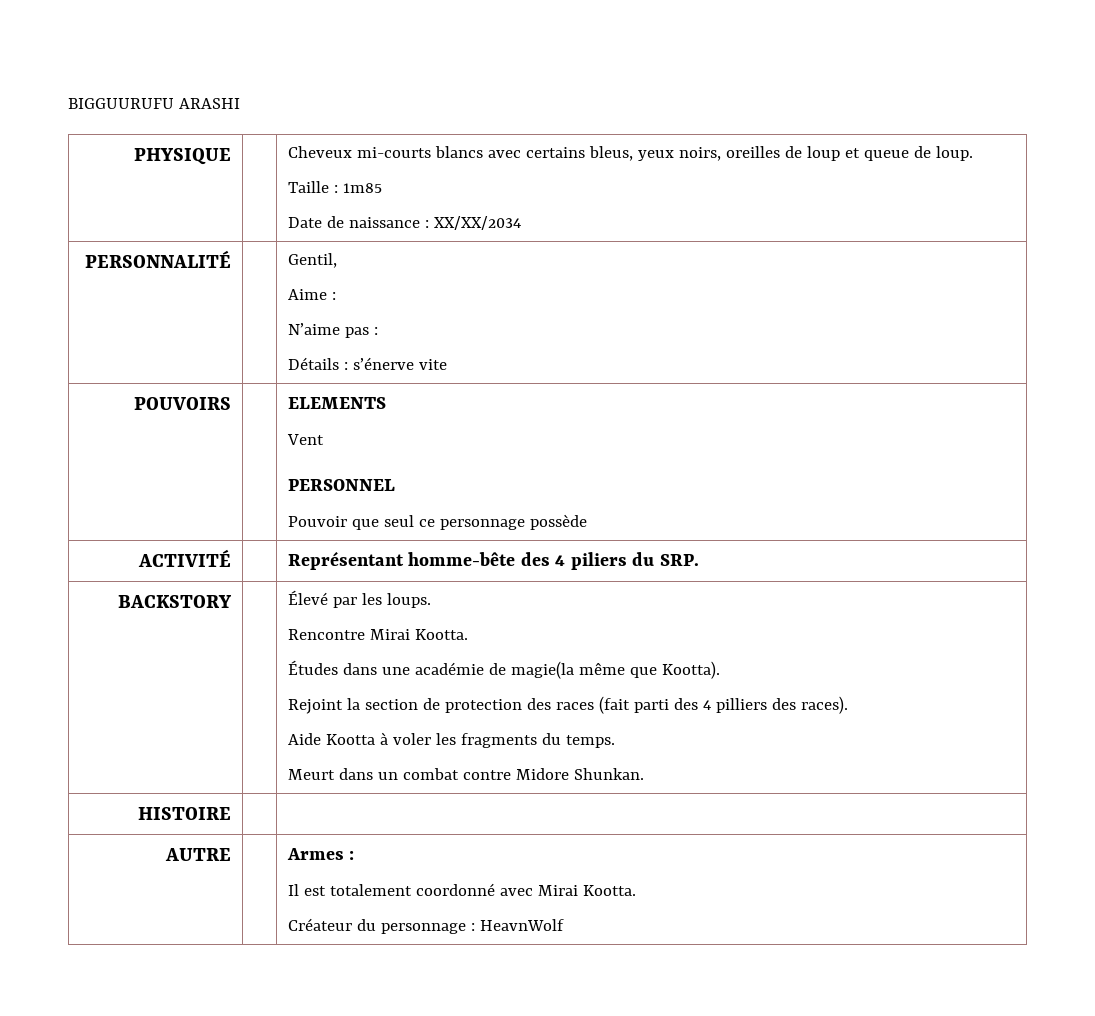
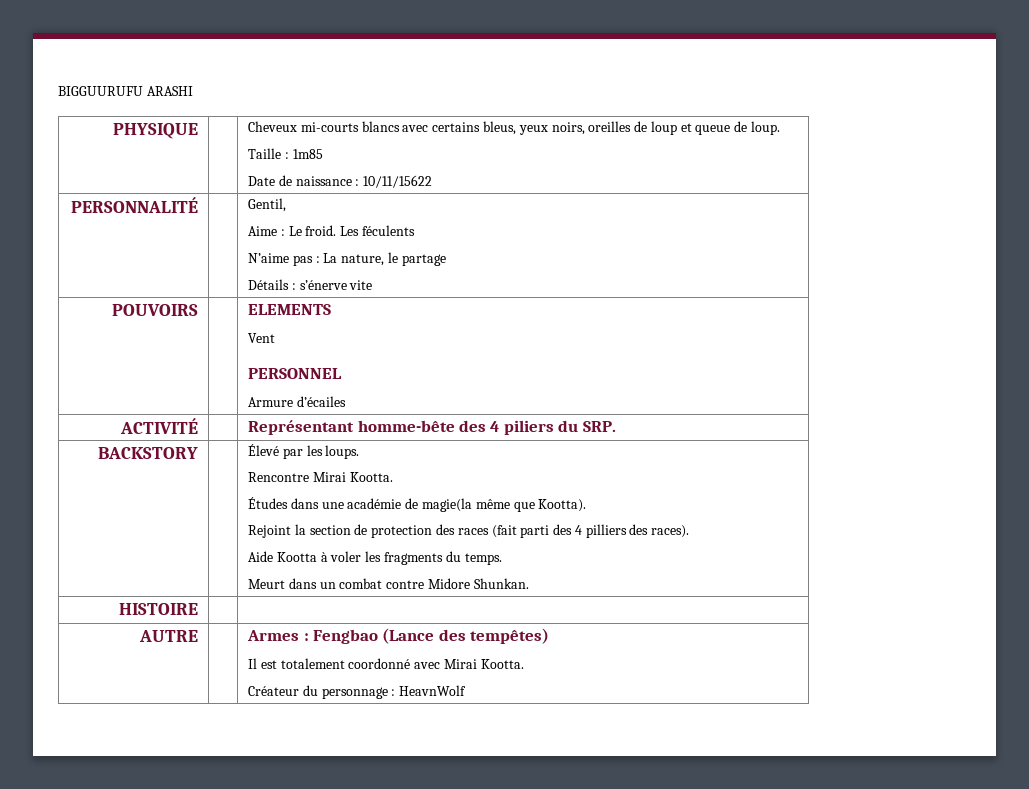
[433,216,521,230] XX/XX/2034 -> [363,175,433,188] 10/11/15622
(336, 296) none -> [288,225,415,236] Le froid. Les féculents
(378, 331) none -> [323,252,446,266] La nature, le partage
[287,514,587,530] Pouvoir que seul ce personnage possède -> [248,396,346,407] Armure d’écailes
(355, 855) none -> [312,628,550,644] Fengbao (Lance des tempêtes)

